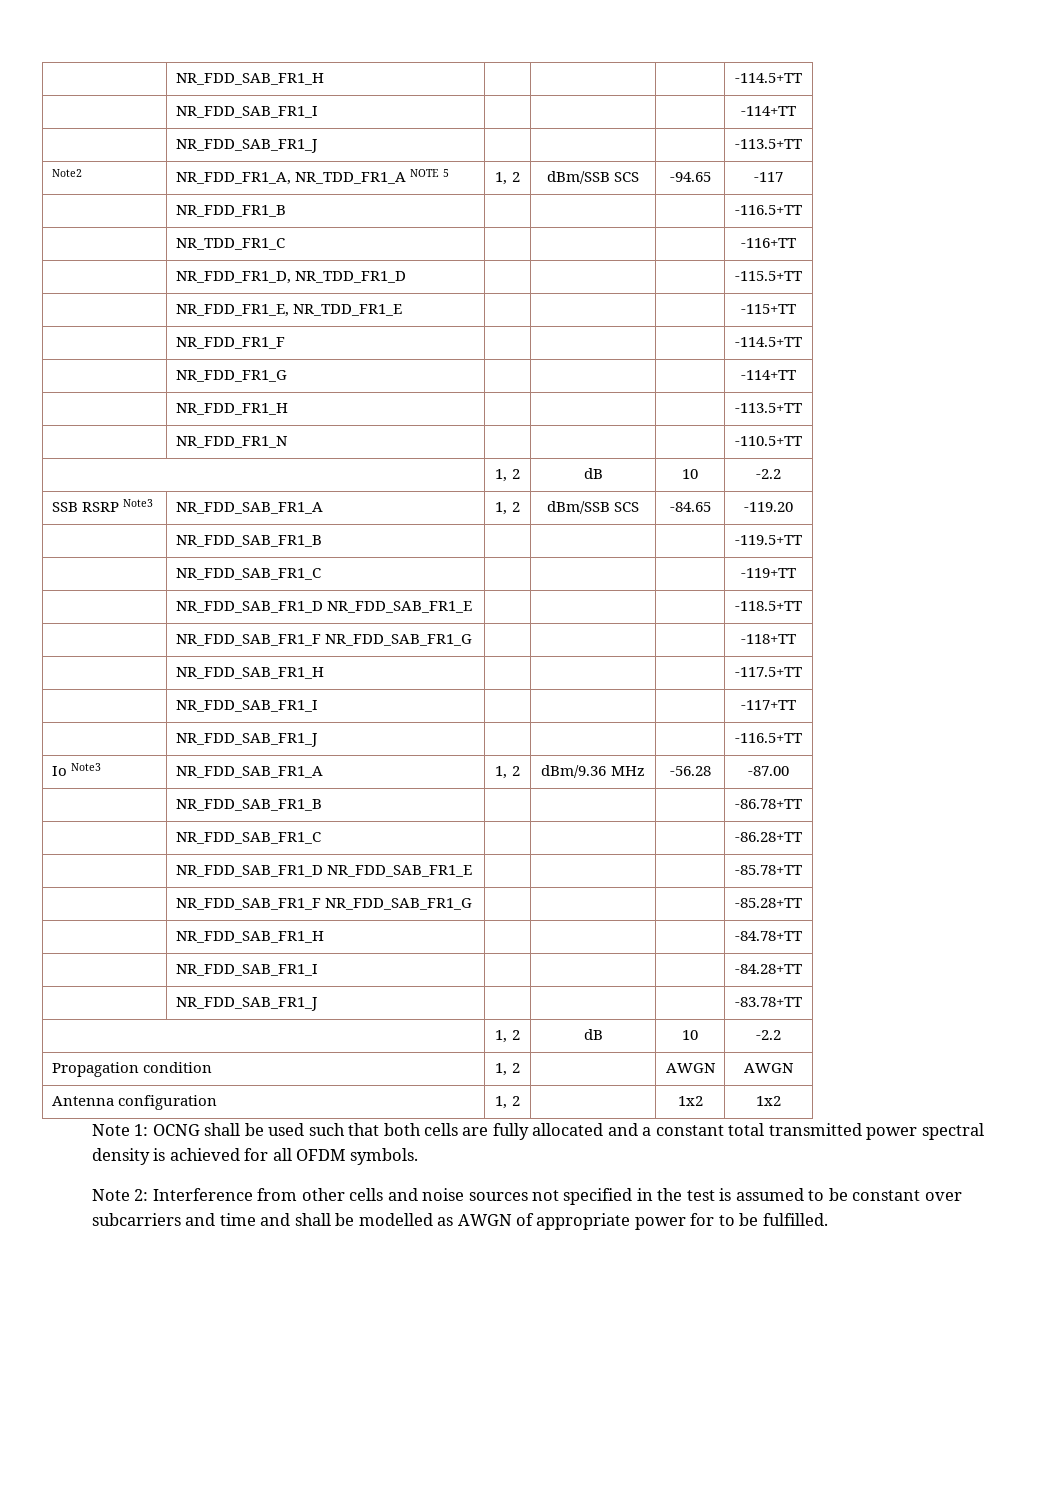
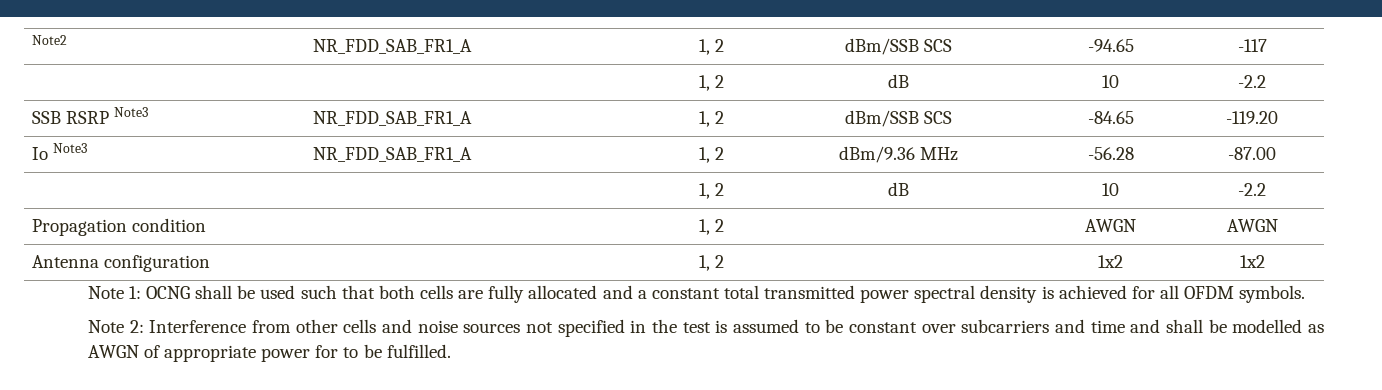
[175,73,324,85] [735,73,802,83] [175,106,318,118] [741,106,796,116] [175,139,317,153] [735,139,802,149] [51,169,82,177] [175,169,450,185] | NR_FDD_SAB_FR1_H | | | | -114.5+TT // | NR_FDD_SAB_FR1_I | | | | -114+TT // | NR_FDD_SAB_FR1_J | | | | -113.5+TT // Note2 | NR_FDD_FR1_A, NR_TDD_FR1_A NOTE 5 -> [32,35,68,45] [313,39,473,54] Note2 | NR_FDD_SAB_FR1_A
[175,205,286,217] [735,205,802,215] [175,238,285,250] [741,238,796,248] [175,271,406,284] [735,271,802,281] [175,304,402,317] [741,304,796,314] [175,337,285,349] [735,337,802,347] [175,370,287,382] [741,370,796,380] [175,403,288,415] [735,403,802,413] [175,436,288,448] [735,436,802,446] // | NR_FDD_FR1_B | | | | -116.5+TT // | NR_TDD_FR1_C | | | | -116+TT // | NR_FDD_FR1_D, NR_TDD_FR1_D | | | | -115.5+TT // | NR_FDD_FR1_E, NR_TDD_FR1_E | | | | -115+TT // | NR_FDD_FR1_F | | | | -114.5+TT // | NR_FDD_FR1_G | | | | -114+TT // | NR_FDD_FR1_H | | | | -113.5+TT // | NR_FDD_FR1_N | | | | -110.5+TT -> (1267, 45) none
[175,535,322,547] [735,535,802,545] [175,568,321,580] [741,568,796,578] [175,601,472,613] [735,601,802,611] [175,634,472,646] [741,634,796,644] [175,667,324,679] [735,667,802,677] [175,700,318,712] [741,700,796,710] [175,733,317,747] [735,733,802,743] // | NR_FDD_SAB_FR1_B | | | | -119.5+TT // | NR_FDD_SAB_FR1_C | | | | -119+TT // | NR_FDD_SAB_FR1_D NR_FDD_SAB_FR1_E | | | | -118.5+TT // | NR_FDD_SAB_FR1_F NR_FDD_SAB_FR1_G | | | | -118+TT // | NR_FDD_SAB_FR1_H | | | | -117.5+TT // | NR_FDD_SAB_FR1_I | | | | -117+TT // | NR_FDD_SAB_FR1_J | | | | -116.5+TT -> (1278, 117) none
[175,799,322,811] [735,799,802,809] [175,832,321,844] [735,832,802,842] [175,865,472,877] [735,865,802,875] [175,898,472,910] [735,898,802,908] [175,931,324,943] [735,931,802,941] [175,964,318,976] [735,964,802,974] [175,997,317,1011] [735,997,802,1007] // | NR_FDD_SAB_FR1_B | | | | -86.78+TT // | NR_FDD_SAB_FR1_C | | | | -86.28+TT // | NR_FDD_SAB_FR1_D NR_FDD_SAB_FR1_E | | | | -85.78+TT // | NR_FDD_SAB_FR1_F NR_FDD_SAB_FR1_G | | | | -85.28+TT // | NR_FDD_SAB_FR1_H | | | | -84.78+TT // | NR_FDD_SAB_FR1_I | | | | -84.28+TT // | NR_FDD_SAB_FR1_J | | | | -83.78+TT -> (1276, 153) none

